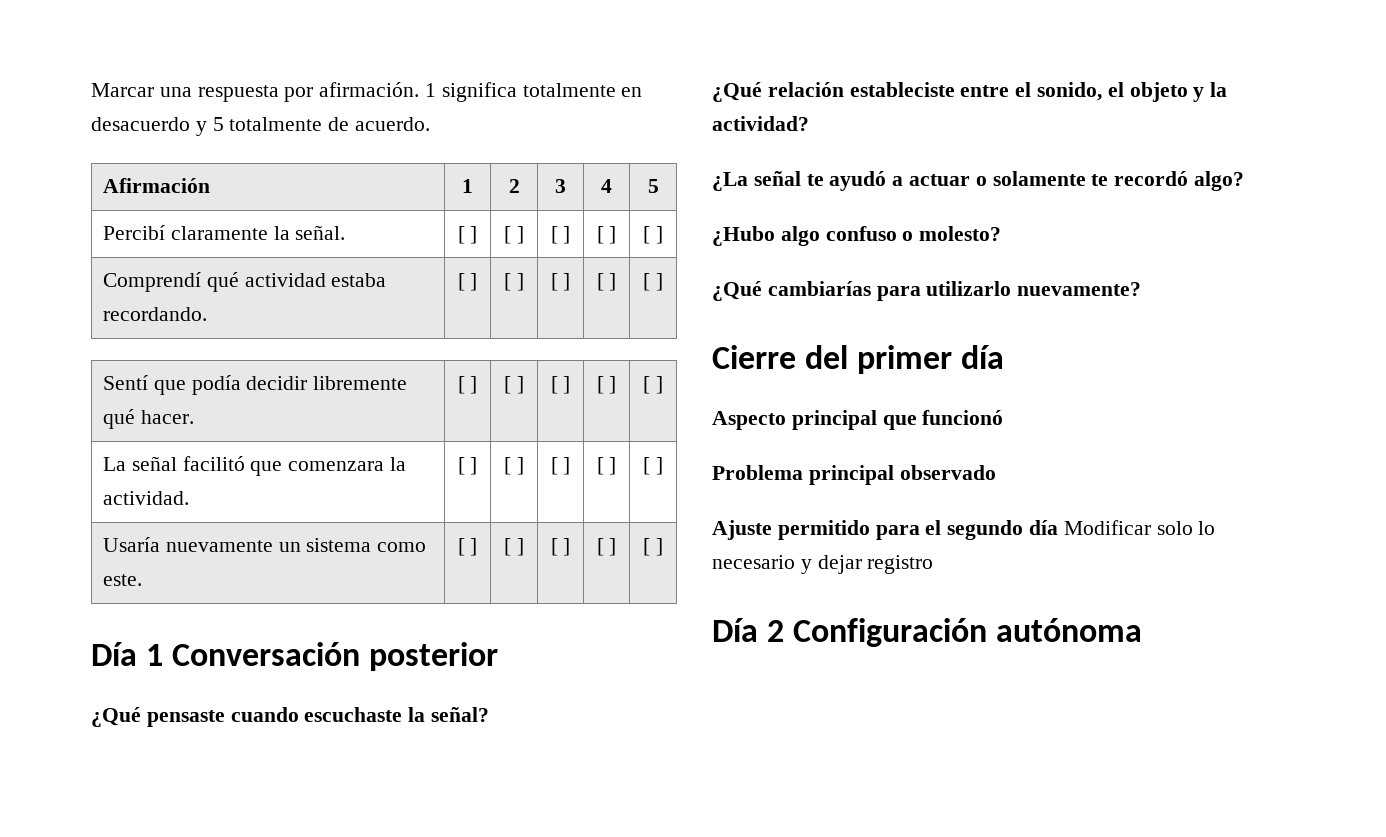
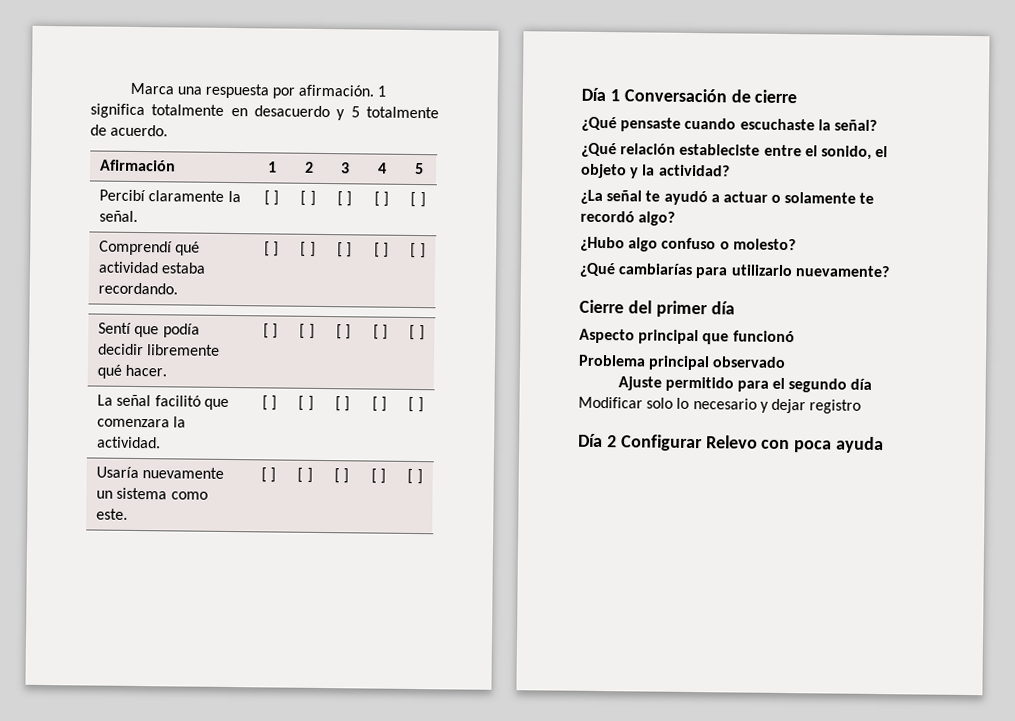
[91,83,154,97] Marcar -> [129,82,174,95] Marca
[369,642,499,671] posterior -> [730,89,798,104] de cierre
[793,618,1143,647] Configuración autónoma -> [620,434,885,454] Configurar Relevo con poca ayuda

